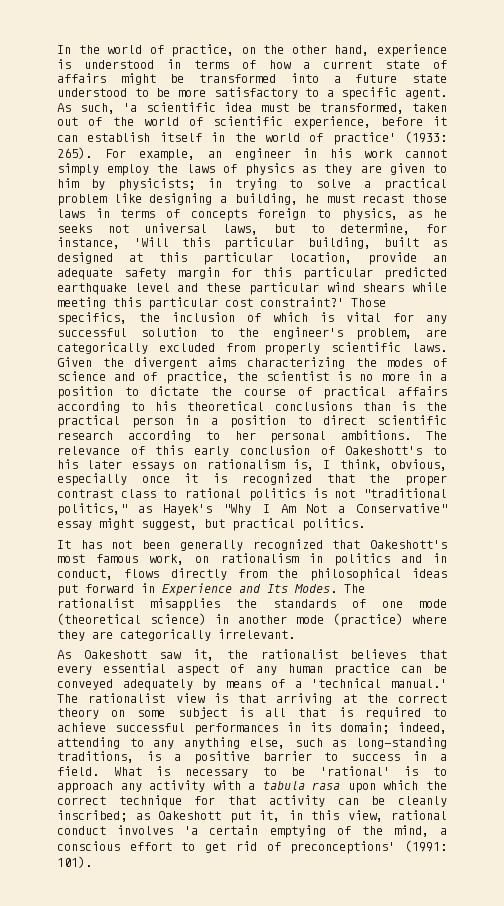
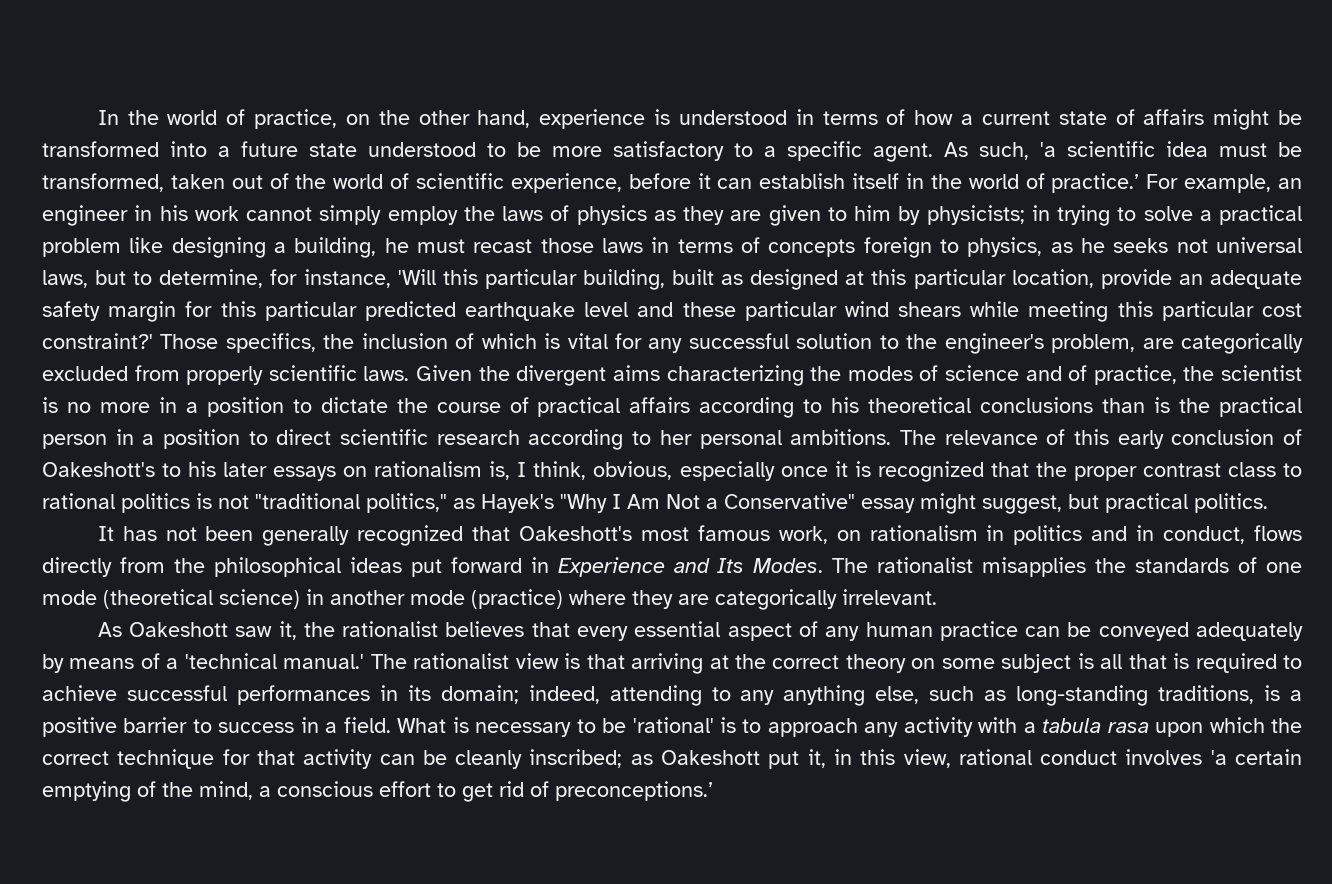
[332,131,447,145] [57,147,92,159] practice' (1933: 265). -> [1051,173,1140,193] practice.’
[290,840,448,854] [57,856,92,868] preconceptions' (1991: 101). -> [555,781,713,801] preconceptions.’

